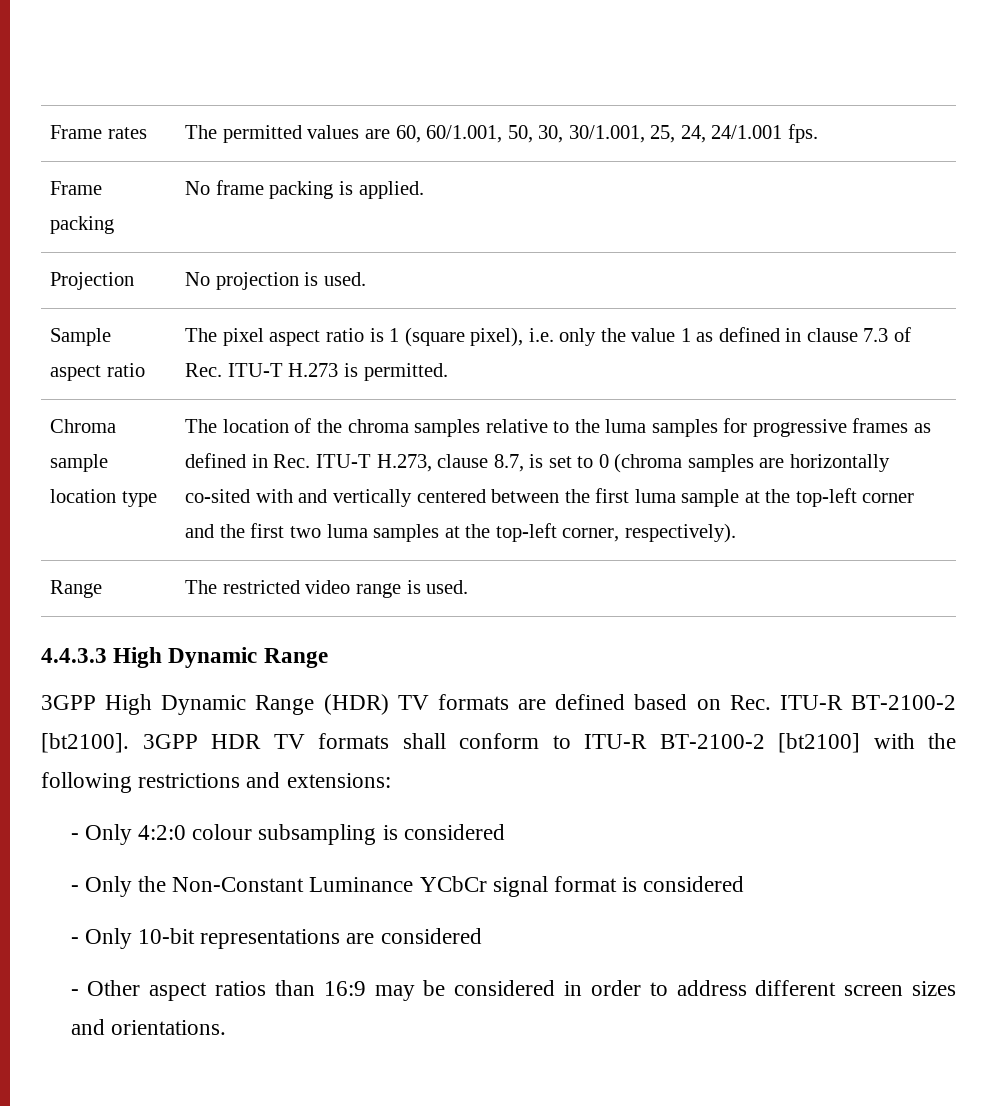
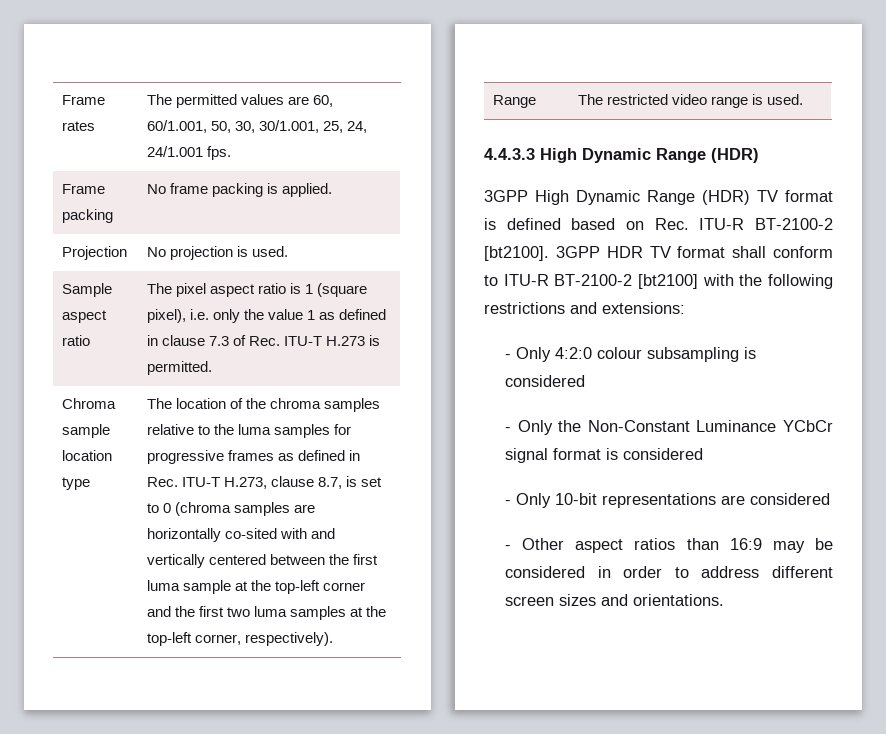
(328, 658) none -> [711,148,759,163] (HDR)
[437,694,547,710] formats are -> [785,190,833,202] [484,218,496,230] format is
[318,733,389,749] formats -> [677,246,726,258] format

